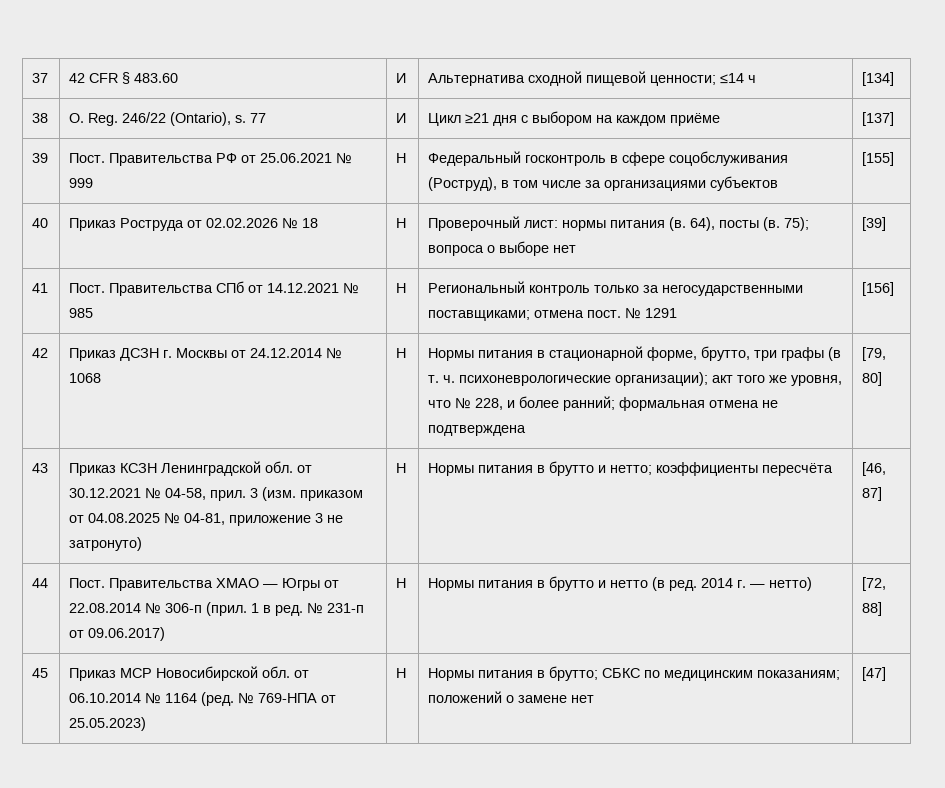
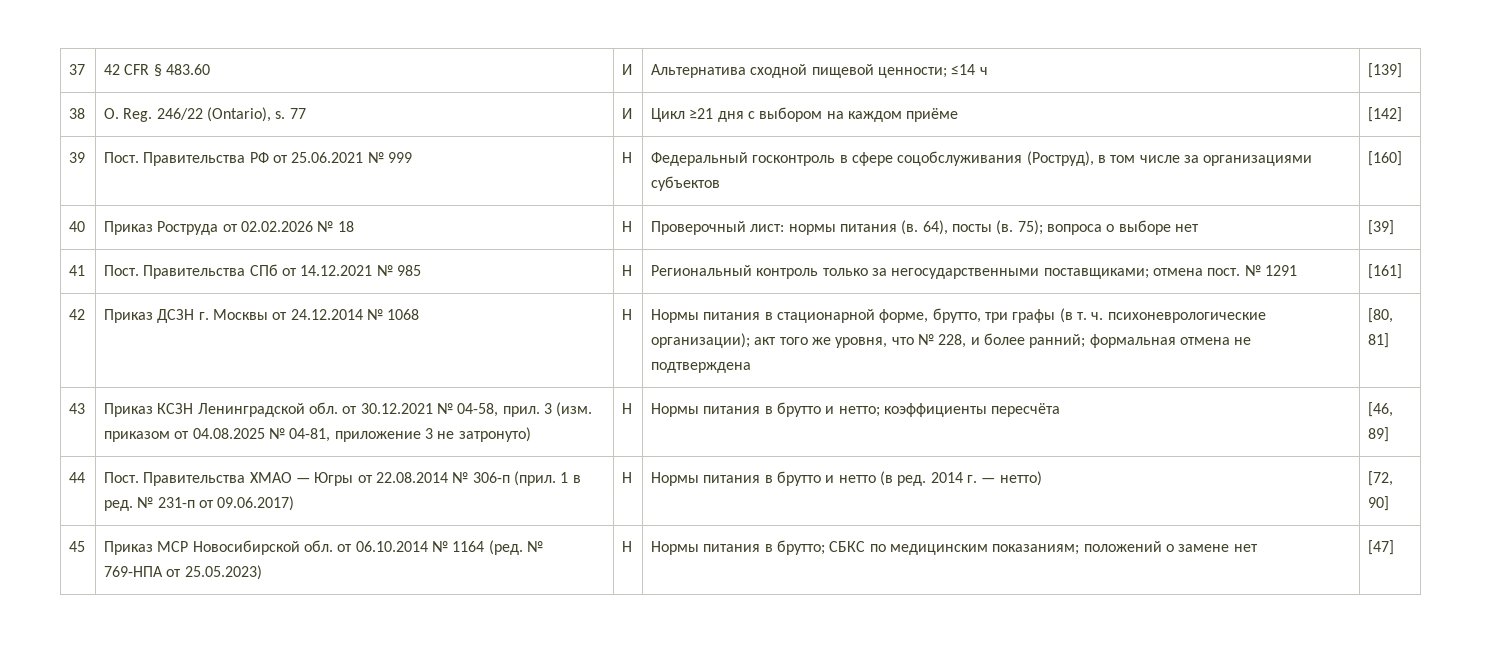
[862,72,895,86] [134] -> [1368,63,1403,78] [139]
[862,112,895,126] [137] -> [1368,107,1403,122] [142]
[862,152,895,166] [155] -> [1368,151,1403,166] [160]
[862,282,895,296] [156] -> [1368,264,1403,279] [161]
[862,347,887,361] [862,372,883,386] [79, 80] -> [1368,308,1394,323] [1368,333,1390,348] [80, 81]
[862,487,883,501] 87] -> [1368,427,1390,442] 89]
[862,602,883,616] 88] -> [1368,496,1390,511] 90]

